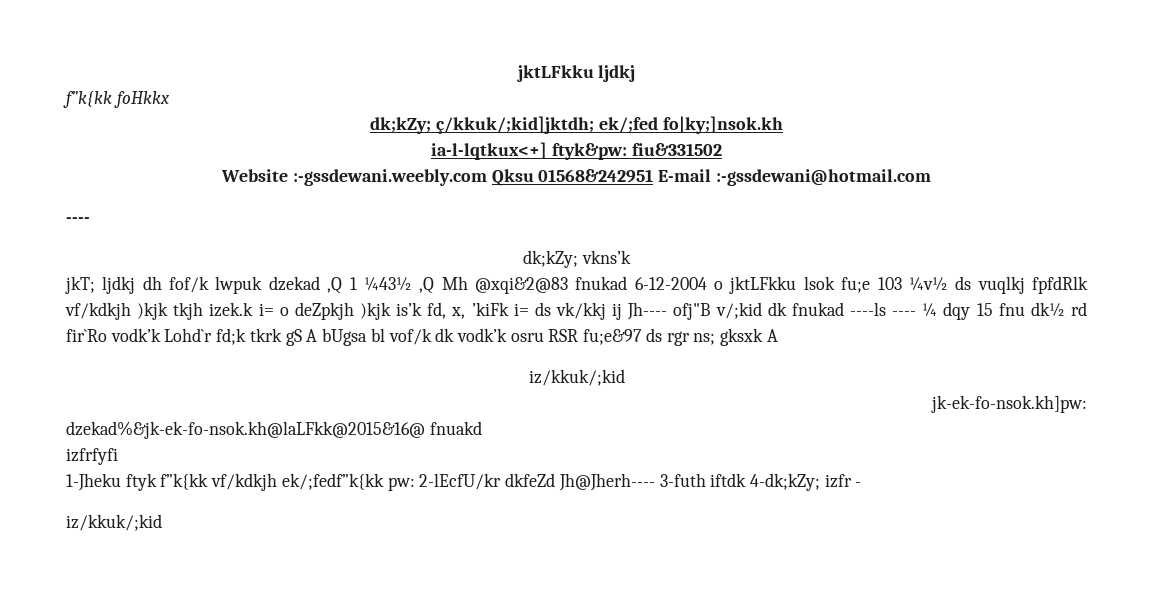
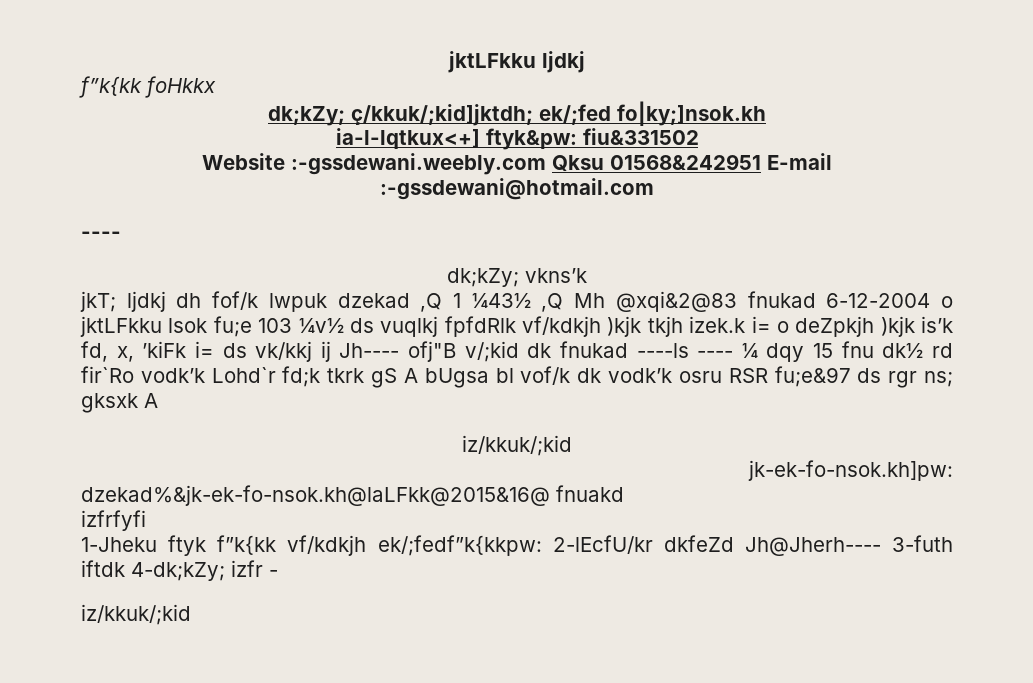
[281,473,415,491] ek/;fedf”k{kk pw: -> [377,535,542,556] ek/;fedf”k{kkpw:

